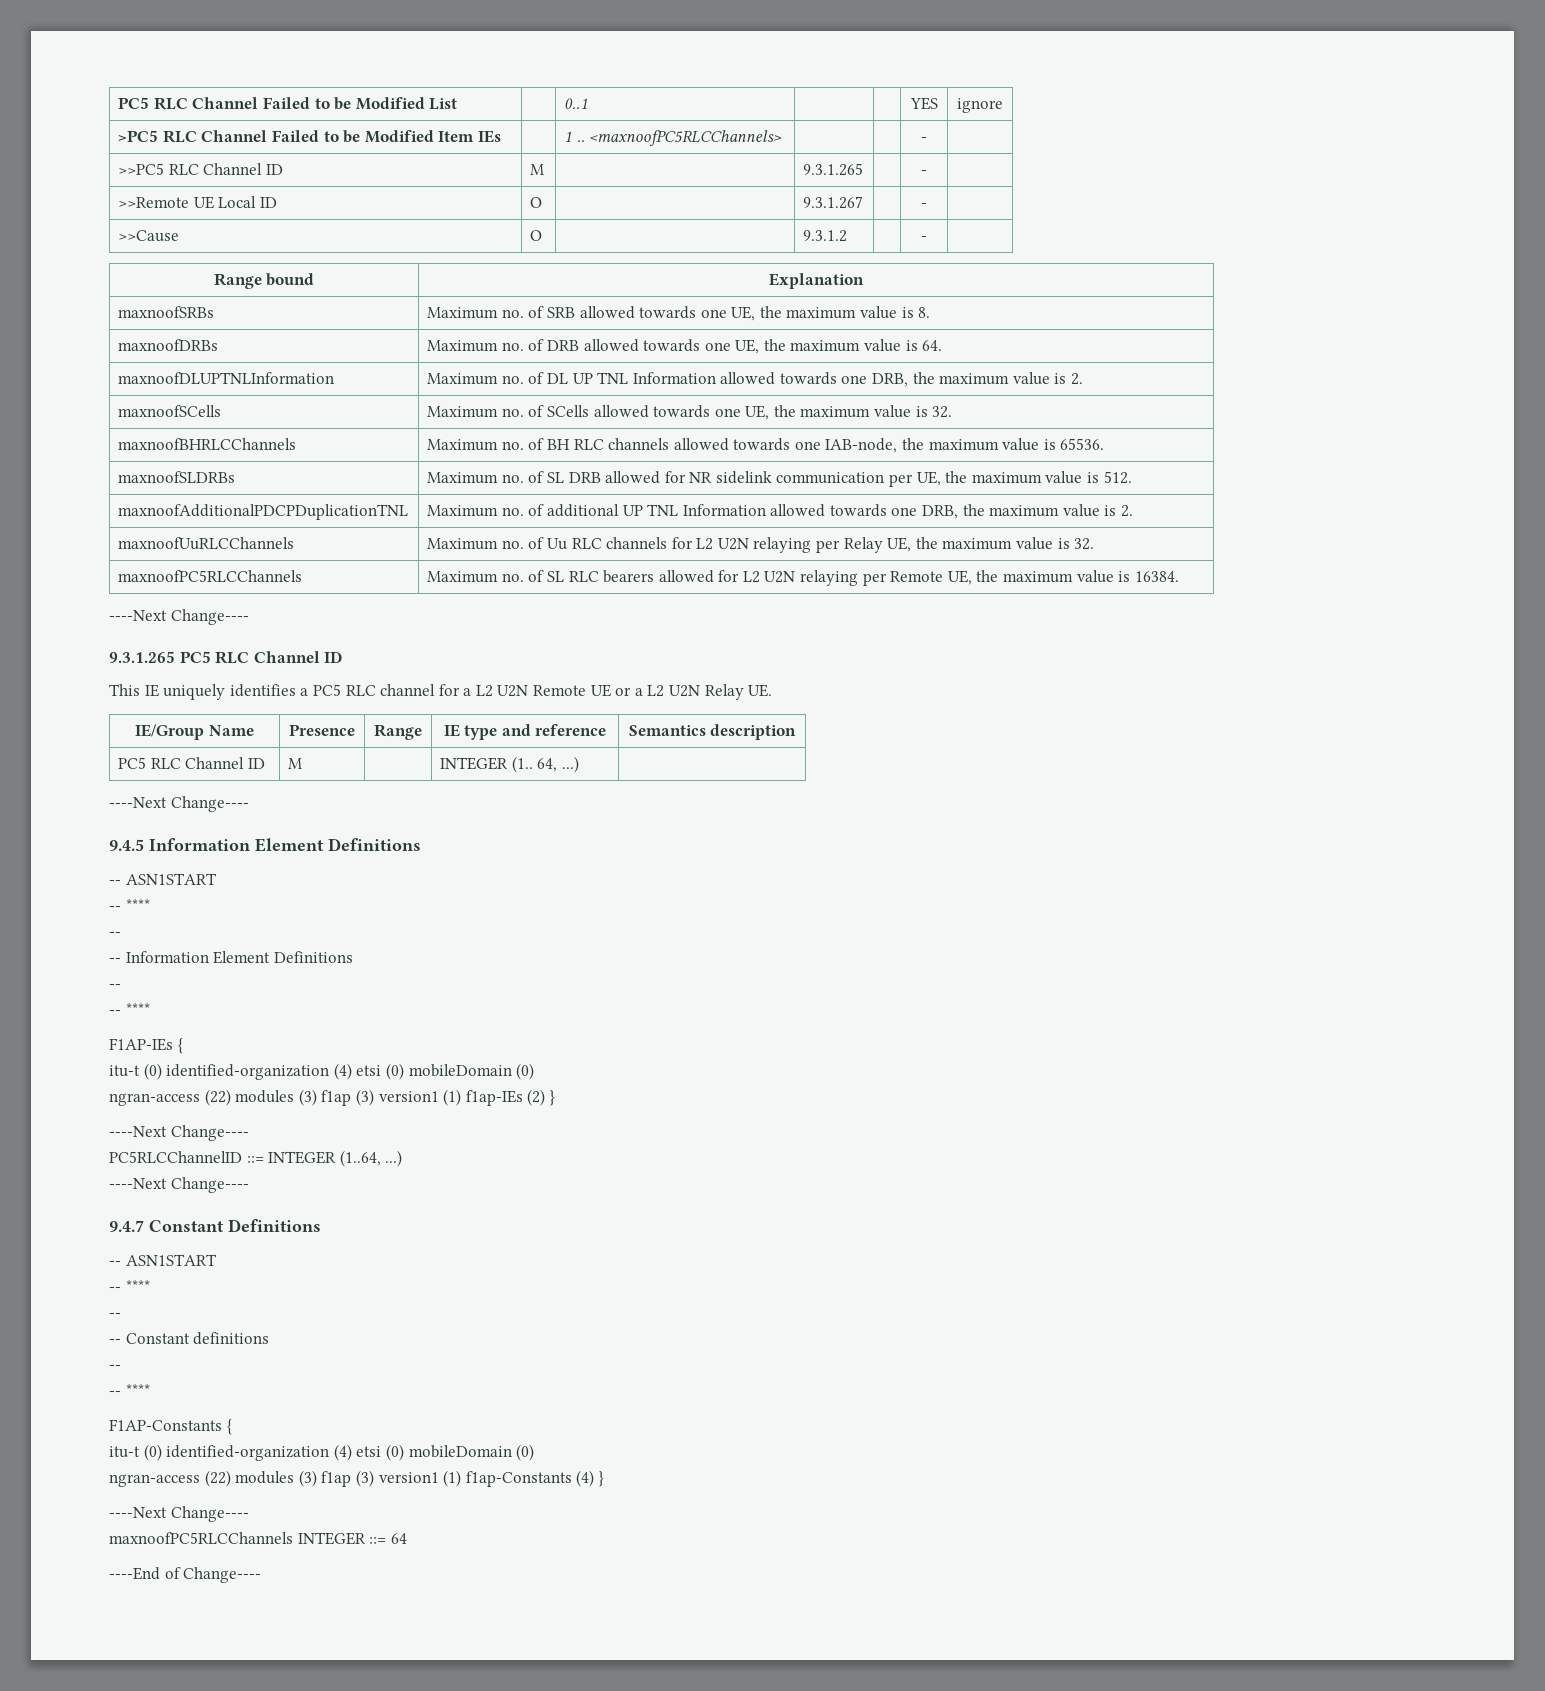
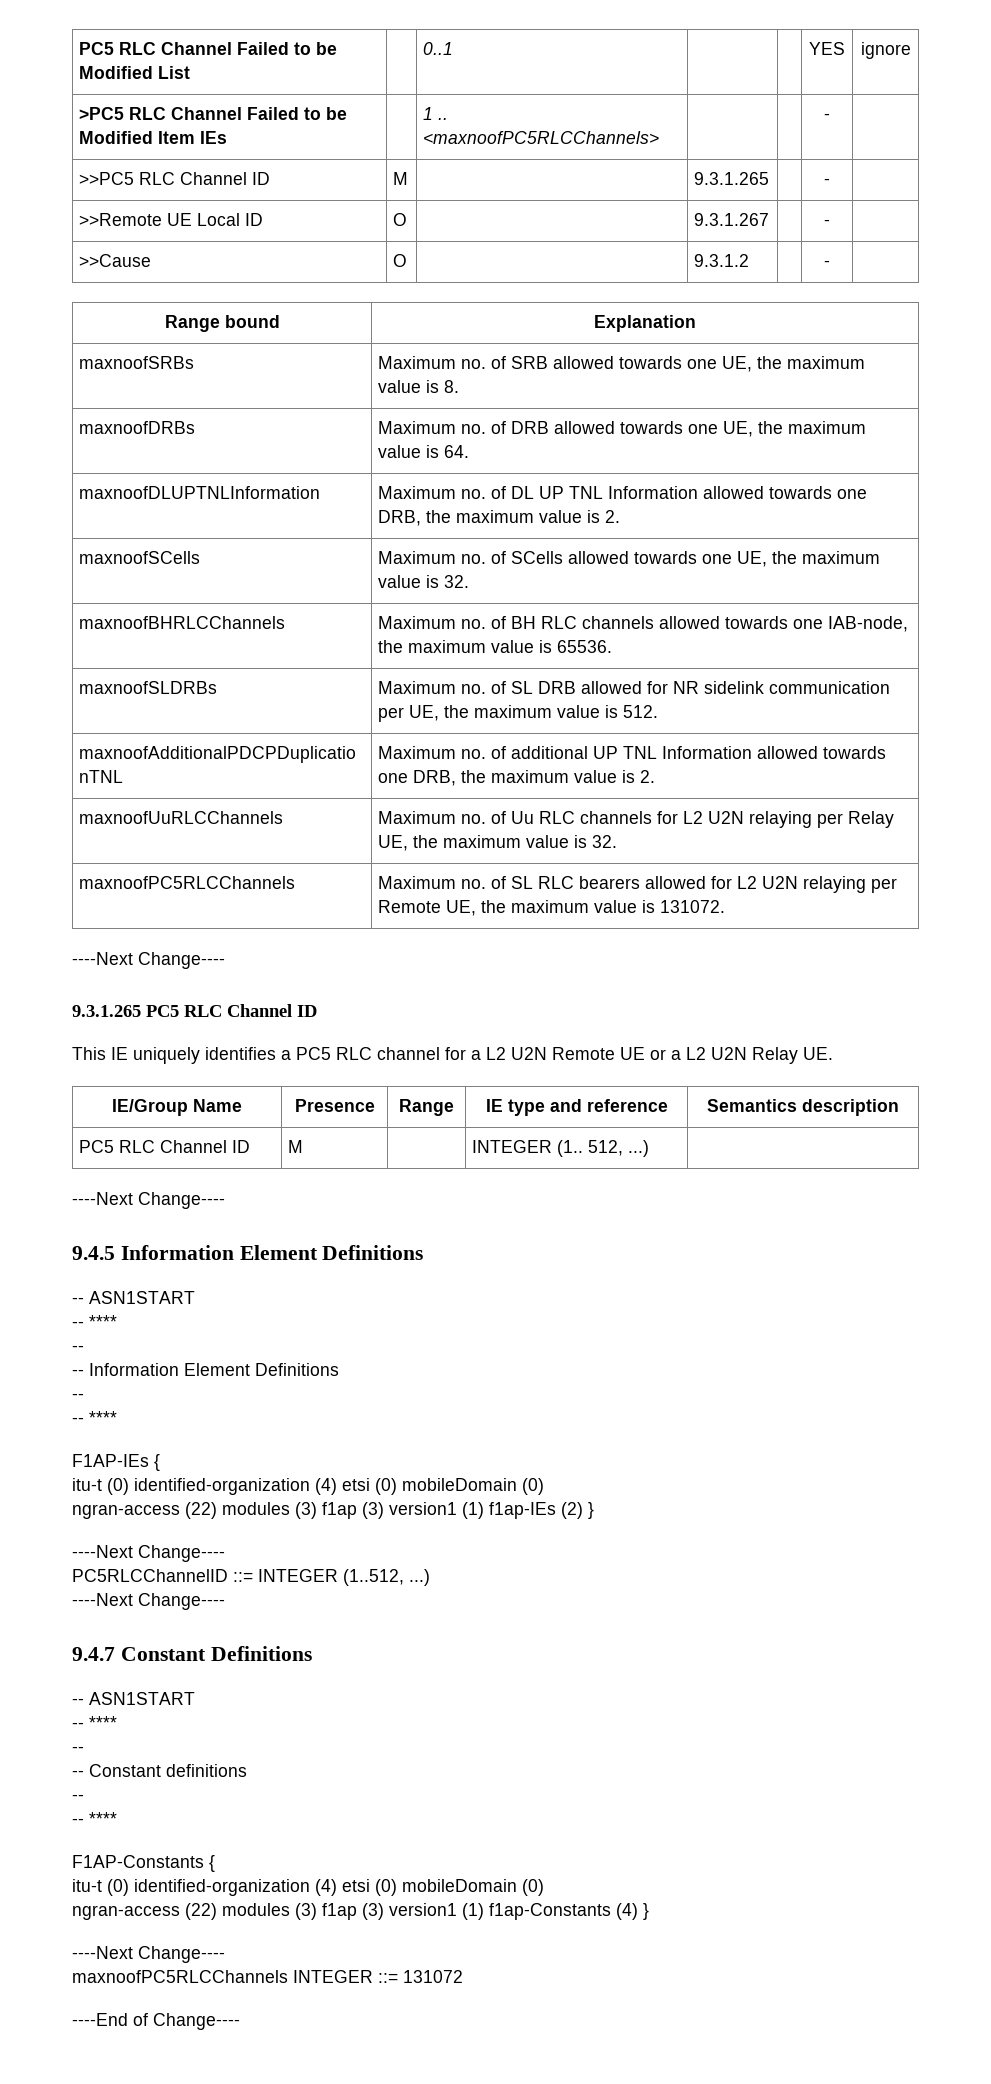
[1134,571,1179,582] 16384. -> [660,900,726,913] 131072.
[537,758,558,772] 64, -> [588,1140,624,1156] 512,
[339,1150,381,1167] (1..64, -> [343,1569,404,1586] (1..512,
[390,1533,407,1544] 64 -> [403,1970,463,1983] 131072

